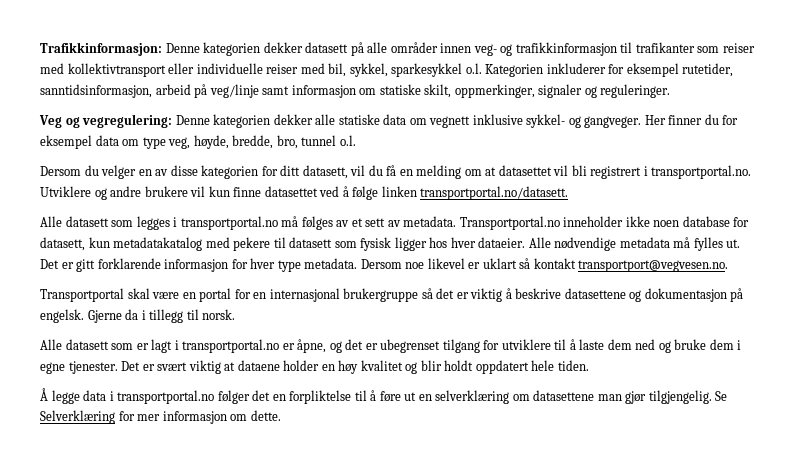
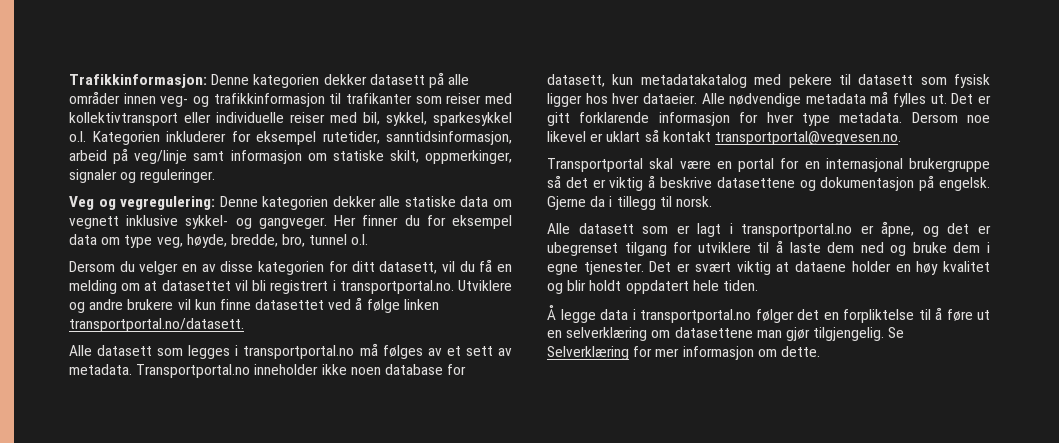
[578,260,729,272] transportport@vegvesen.no. -> [714,131,901,145] transportportal@vegvesen.no.

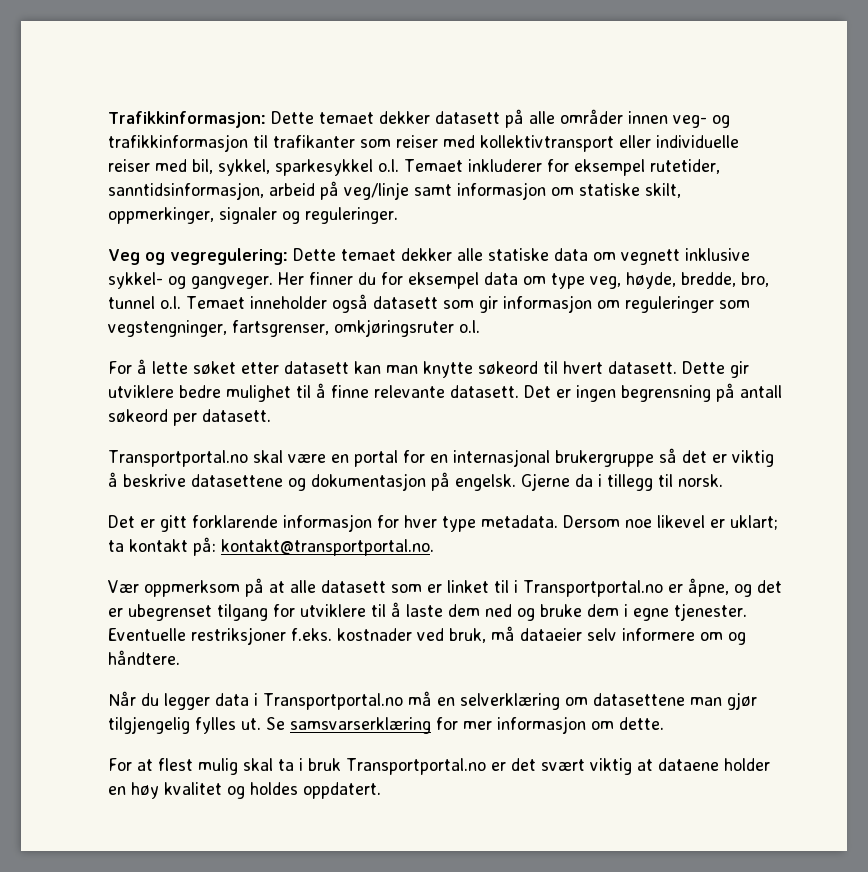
[211,74,320,88] Denne kategorien -> [270,111,374,124] Dette temaet
[92,131,160,145] Kategorien -> [404,159,463,172] Temaet
[219,196,329,210] Denne kategorien -> [292,248,396,261] Dette temaet
[69,259,512,275] [69,280,512,294] [69,297,439,313] [69,318,244,332] [69,343,512,359] [69,364,467,378] [547,74,990,88] [547,91,991,107] [547,112,990,126] [547,129,901,145] [547,158,643,172] // Dersom du velger en av disse kategorien for ditt datasett, vil du få en melding om at datasettet vil bli registrert i transportportal.no. Utviklere og andre brukere vil kun finne datasettet ved å følge linken transportportal.no/datasett. // Alle datasett som legges i transportportal.no må følges av et sett av metadata. Transportportal.no inneholder ikke noen database for datasett, kun metadatakatalog med pekere til datasett som fysisk ligger hos hver dataeier. Alle nødvendige metadata må fylles ut. Det er gitt forklarende informasjon for hver type metadata. Dersom noe likevel er uklart så kontakt transportportal@vegvesen.no. // Transportportal -> [186,294,750,313] [108,319,480,337] [108,359,749,378] [108,383,782,402] [108,409,271,426] [108,450,248,467] Temaet inneholder også datasett som gir informasjon om reguleringer som vegstengninger, fartsgrenser, omkjøringsruter o.l. // For å lette søket etter datasett kan man knytte søkeord til hvert datasett. Dette gir utviklere bedre mulighet til å finne relevante datasett. Det er ingen begrensning på antall søkeord per datasett. // Transportportal.no
[547,223,853,237] Alle datasett som er lagt i transportportal.no -> [108,514,778,532] [108,537,434,556] [108,578,663,597] Det er gitt forklarende informasjon for hver type metadata. Dersom noe likevel er uklart; ta kontakt på: kontakt@transportportal.no. // Vær oppmerksom på at alle datasett som er linket til i Transportportal.no
[649,261,691,272] Det er -> [108,626,746,645] [108,650,180,665] [108,691,757,710] [108,716,664,734] [108,758,536,775] Eventuelle restriksjoner f.eks. kostnader ved bruk, må dataeier selv informere om og håndtere. // Når du legger data i Transportportal.no må en selverklæring om datasettene man gjør tilgjengelig fylles ut. Se samsvarserklæring for mer informasjon om dette. // For at flest mulig skal ta i bruk Transportportal.no er det
[567,280,758,294] [547,305,990,323] [547,327,905,341] [547,346,820,360] blir holdt oppdatert hele tiden. // Å legge data i transportportal.no følger det en forpliktelse til å føre ut en selverklæring om datasettene man gjør tilgjengelig. Se Selverklæring for mer informasjon om dette. -> [250,782,381,799] holdes oppdatert.

